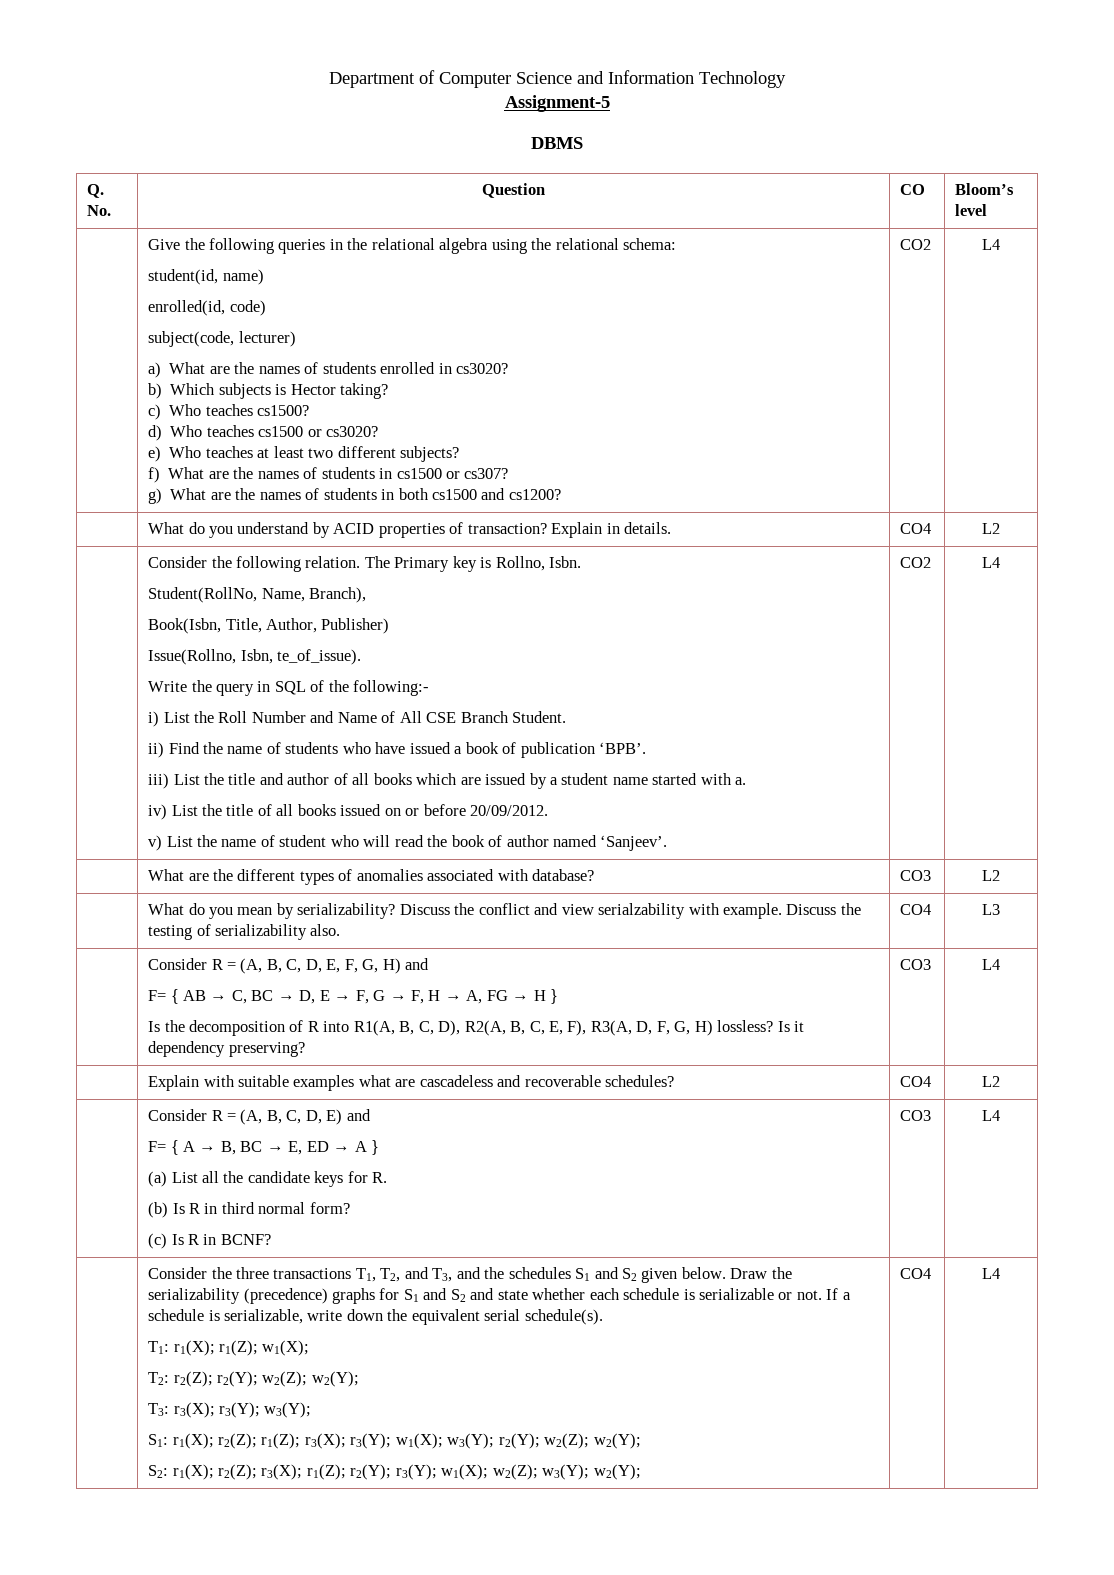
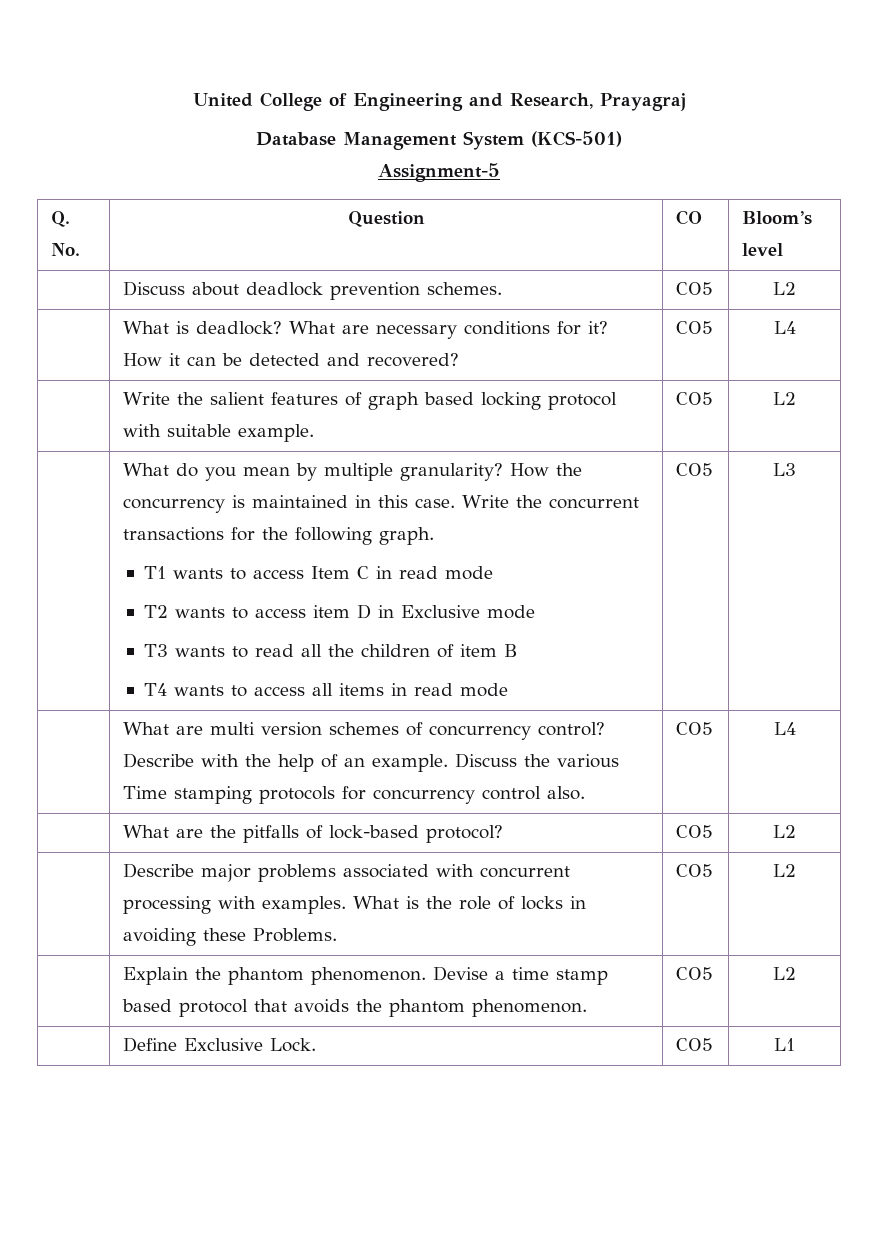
[329,70,786,88] Department of Computer Science and Information Technology -> [192,92,686,111] [256,131,622,150] United College of Engineering and Research, Prayagraj // Database Management System (KCS-501)
[531,137,583,149] // DBMS -> (500, 172) none
[148,238,677,254] [148,269,264,285] [148,300,266,316] [148,331,296,347] [148,362,508,378] [148,383,389,399] [148,404,310,420] [148,425,379,441] [148,446,460,462] [148,467,509,483] [148,488,561,504] [900,239,932,250] [982,239,1000,250] [148,522,672,538] [900,523,932,534] [982,523,1000,534] [148,556,582,572] [148,587,367,603] [148,618,390,634] [148,649,362,665] [148,680,430,696] [148,711,567,727] [148,742,647,758] [148,773,747,789] [148,804,549,820] [148,835,668,851] [900,557,932,568] [982,557,1000,568] [148,869,595,885] [900,870,932,881] Give the following queries in the relational algebra using the relational schema: // student(id, name) // enrolled(id, code) // subject(code, lecturer) // a) What are the names of students enrolled in cs3020? // b) Which subjects is Hector taking? // c) Who teaches cs1500? // d) Who teaches cs1500 or cs3020? // e) Who teaches at least two different subjects? // f) What are the names of students in cs1500 or cs307? // g) What are the names of students in both cs1500 and cs1200? | CO2 | L4 // | What do you understand by ACID properties of transaction? Explain in details. | CO4 | L2 // | Consider the following relation. The Primary key is Rollno, Isbn. // Student(RollNo, Name, Branch), // Book(Isbn, Title, Author, Publisher) // Issue(Rollno, Isbn, te_of_issue). // Write the query in SQL of the following:- // i) List the Roll Number and Name of All CSE Branch Student. // ii) Find the name of students who have issued a book of publication ‘BPB’. // iii) List the title and author of all books which are issued by a student name started with a. // iv) List the title of all books issued on or before 20/09/2012. // v) List the name of student who will read the book of author named ‘Sanjeev’. | CO2 | L4 // | What are the different types of anomalies associated with database? | CO3 -> [122,281,502,300] [675,282,713,295] [773,282,796,295] [122,321,608,339] [122,353,459,367] [675,321,713,334] [773,321,796,334] [122,392,617,410] [122,424,314,442] [675,392,713,405] Discuss about deadlock prevention schemes. | CO5 | L2 // | What is deadlock? What are necessary conditions for it? How it can be detected and recovered? | CO5 | L4 // | Write the salient features of graph based locking protocol with suitable example. | CO5
[297,903,861,919] [148,924,341,940] [900,904,932,915] [982,904,1000,915] [148,958,430,974] [148,989,559,1004] [148,1020,805,1036] [148,1041,305,1057] [900,959,932,970] [982,959,1000,970] [148,1075,675,1091] [900,1076,932,1087] [982,1076,1000,1087] [148,1109,371,1125] [148,1140,380,1155] [148,1171,388,1187] [148,1202,350,1218] [148,1233,271,1249] [900,1110,932,1121] [982,1110,1000,1121] [148,1267,792,1283] [148,1288,851,1304] [148,1309,603,1325] [148,1340,310,1356] [148,1371,359,1387] [148,1402,312,1418] [148,1433,641,1449] [148,1464,641,1480] [900,1268,932,1279] [982,1268,1000,1279] serializability? Discuss the conflict and view serialzability with example. Discuss the testing of serializability also. | CO4 | L3 // | Consider R = (A, B, C, D, E, F, G, H) and // F= { AB → C, BC → D, E → F, G → F, H → A, FG → H } // Is the decomposition of R into R1(A, B, C, D), R2(A, B, C, E, F), R3(A, D, F, G, H) lossless? Is it dependency preserving? | CO3 | L4 // | Explain with suitable examples what are cascadeless and recoverable schedules? | CO4 | L2 // | Consider R = (A, B, C, D, E) and // F= { A → B, BC → E, ED → A } // (a) List all the candidate keys for R. // (b) Is R in third normal form? // (c) Is R in BCNF? | CO3 | L4 // | Consider the three transactions T1, T2, and T3, and the schedules S1 and S2 given below. Draw the serializability (precedence) graphs for S1 and S2 and state whether each schedule is serializable or not. If a schedule is serializable, write down the equivalent serial schedule(s). // T1: r1(X); r1(Z); w1(X); // T2: r2(Z); r2(Y); w2(Z); w2(Y); // T3: r3(X); r3(Y); w3(Y); // S1: r1(X); r2(Z); r1(Z); r3(X); r3(Y); w1(X); w3(Y); r2(Y); w2(Z); w2(Y); // S2: r1(X); r2(Z); r3(X); r1(Z); r2(Y); r3(Y); w1(X); w2(Z); w3(Y); w2(Y); | CO4 | L4 -> [323,463,582,481] [122,495,639,513] [122,527,434,545] [143,566,493,580] [143,604,535,619] [143,644,518,658] [143,683,508,697] [675,463,713,476] [773,463,796,476] [122,722,605,740] [122,753,619,772] [122,786,585,804] [675,722,713,735] [773,722,796,735] [122,825,503,843] [675,825,713,838] [773,825,796,838] [122,863,570,882] [122,896,586,914] [122,928,337,946] [675,864,713,877] [773,864,796,877] [122,966,608,985] [121,999,587,1017] [675,967,713,980] [773,967,796,980] [122,1037,316,1052] [675,1038,713,1051] [774,1038,795,1051] multiple granularity? How the concurrency is maintained in this case. Write the concurrent transactions for the following graph. // T1 wants to access Item C in read mode // T2 wants to access item D in Exclusive mode // T3 wants to read all the children of item B // T4 wants to access all items in read mode | CO5 | L3 // | What are multi version schemes of concurrency control? Describe with the help of an example. Discuss the various Time stamping protocols for concurrency control also. | CO5 | L4 // | What are the pitfalls of lock-based protocol? | CO5 | L2 // | Describe major problems associated with concurrent processing with examples. What is the role of locks in avoiding these Problems. | CO5 | L2 // | Explain the phantom phenomenon. Devise a time stamp based protocol that avoids the phantom phenomenon. | CO5 | L2 // | Define Exclusive Lock. | CO5 | L1

